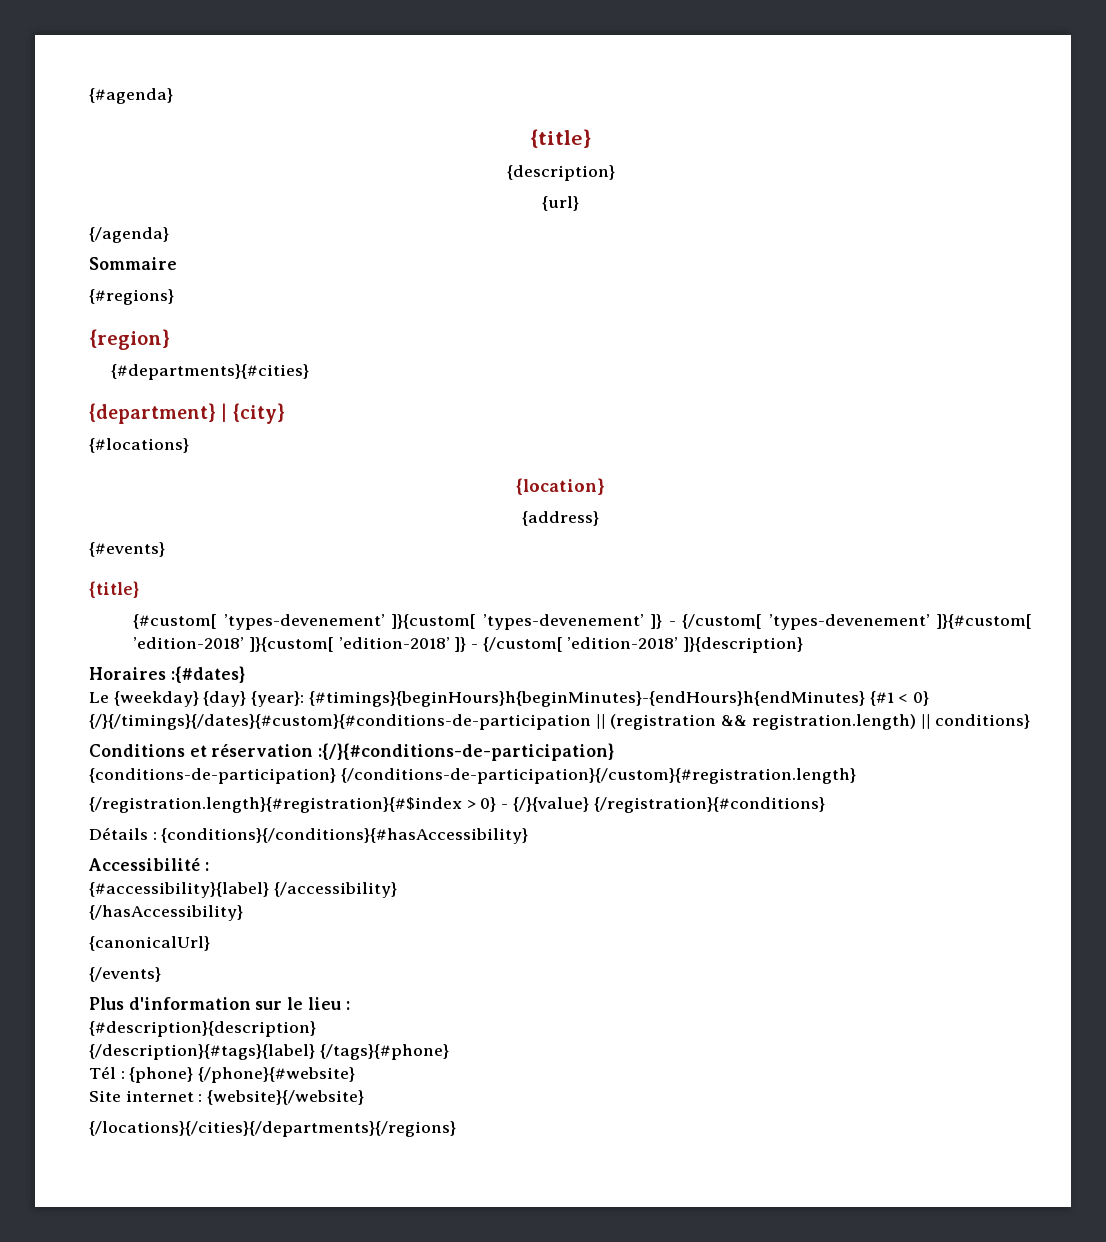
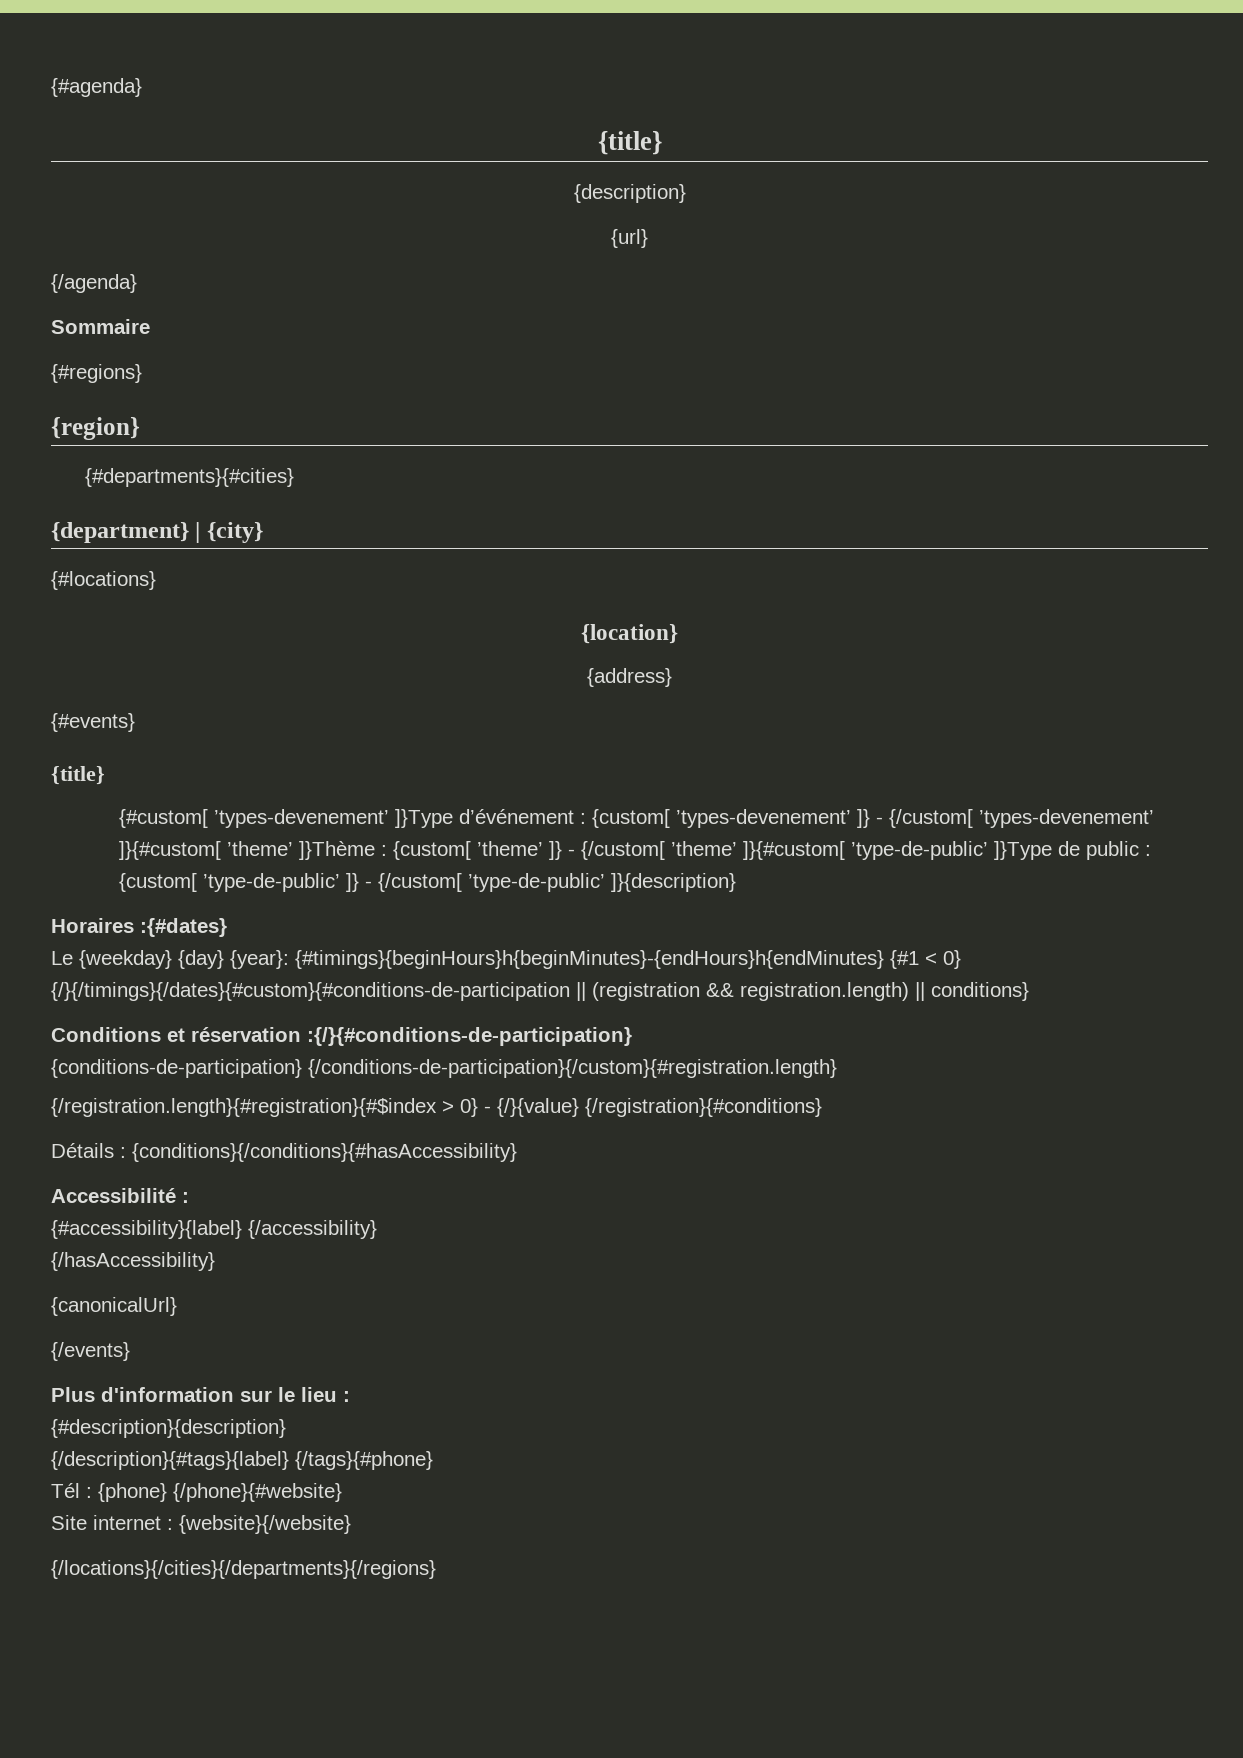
[391,614,477,629] ]}{custom[ -> [395,809,671,828] ]}Type d’événement : {custom[
[133,637,679,652] ’edition-2018’ ]}{custom[ ’edition-2018’ ]} - {/custom[ ’edition-2018’ -> [227,841,1152,860] [119,873,606,892] ’theme’ ]}Thème : {custom[ ’theme’ ]} - {/custom[ ’theme’ ]}{#custom[ ’type-de-public’ ]}Type de public : {custom[ ’type-de-public’ ]} - {/custom[ ’type-de-public’

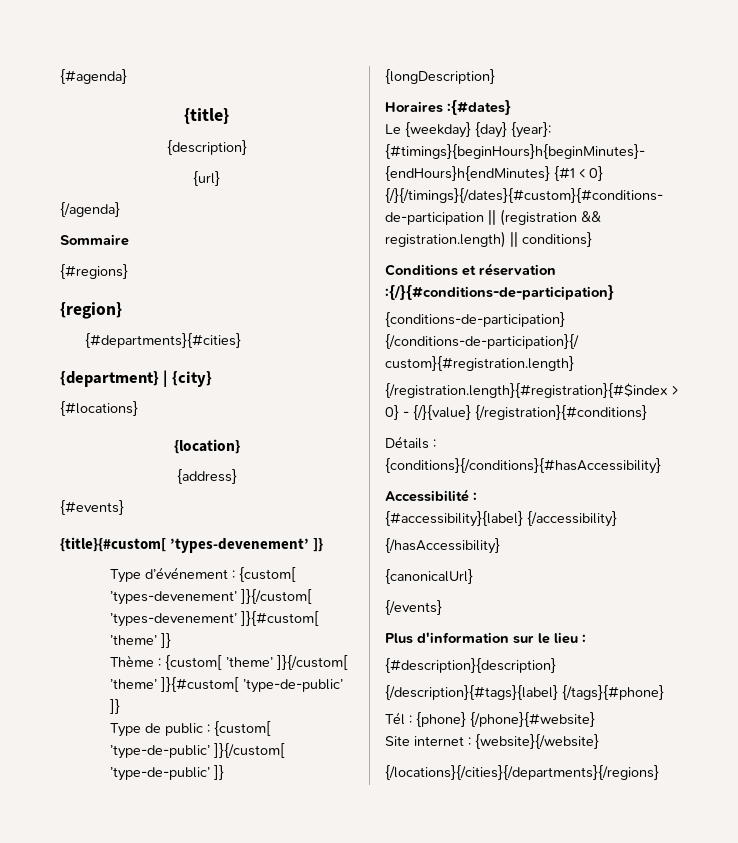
[51,766,105,785] [119,809,454,828] {title} // {#custom[ ’types-devenement’ ]}Type -> [60,537,324,553] [110,569,142,583] {title}{#custom[ ’types-devenement’ ]} // Type
[857,809,974,828] ]} - {/custom[ -> [241,589,313,604] ]}{/custom[
[299,841,376,860] ]}Thème -> [161,633,172,648] [110,655,155,667] ]} // Thème
[549,841,666,860] ]} - {/custom[ -> [277,655,349,670] ]}{/custom[
[994,841,1053,860] ]}Type -> [110,699,121,714] [110,723,142,737] ]} // Type
[346,873,737,892] ]} - {/custom[ ’type-de-public’ ]}{description} -> [214,743,286,758] [110,765,225,781] [385,69,495,84] ]}{/custom[ ’type-de-public’ ]} // {longDescription}

